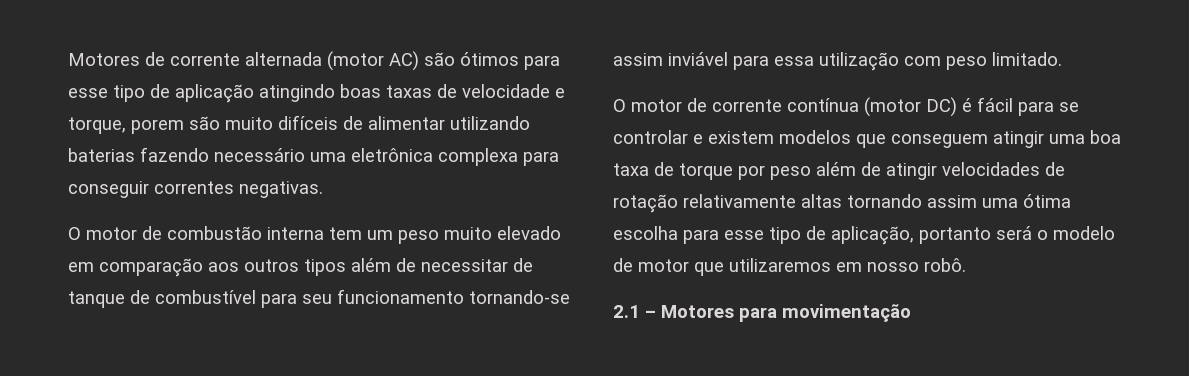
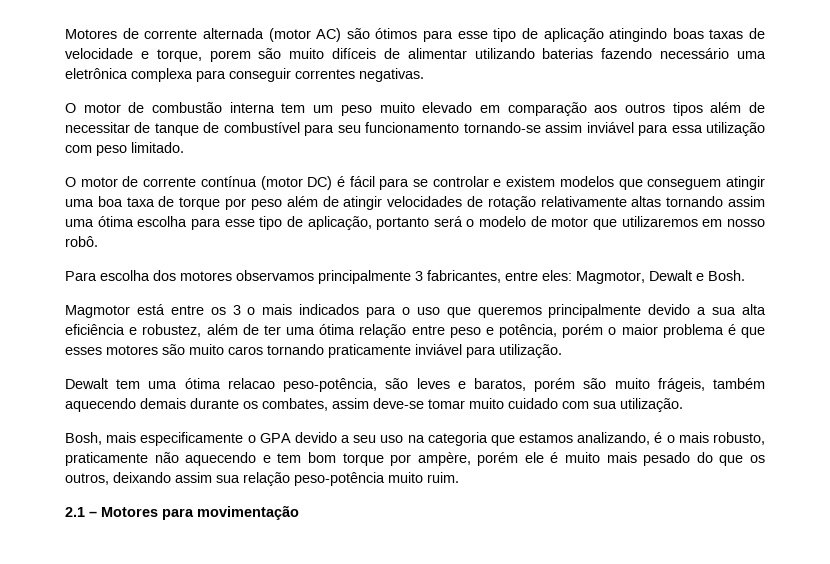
(966, 265) none -> [65,270,745,284] [65,304,766,318] [65,324,765,338] [65,344,562,358] [65,378,765,392] [65,398,683,412] [65,432,765,446] [65,452,766,466] [65,472,459,486] // Para escolha dos motores observamos principalmente 3 fabricantes, entre eles: Magmotor, Dewalt e Bosh. // Magmotor está entre os 3 o mais indicados para o uso que queremos principalmente devido a sua alta eficiência e robustez, além de ter uma ótima relação entre peso e potência, porém o maior problema é que esses motores são muito caros tornando praticamente inviável para utilização. // Dewalt tem uma ótima relacao peso-potência, são leves e baratos, porém são muito frágeis, também aquecendo demais durante os combates, assim deve-se tomar muito cuidado com sua utilização. // Bosh, mais especificamente o GPA devido a seu uso na categoria que estamos analizando, é o mais robusto, praticamente não aquecendo e tem bom torque por ampère, porém ele é muito mais pesado do que os outros, deixando assim sua relação peso-potência muito ruim.

